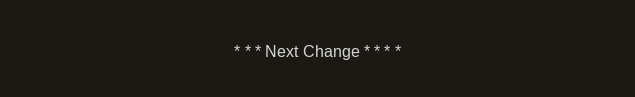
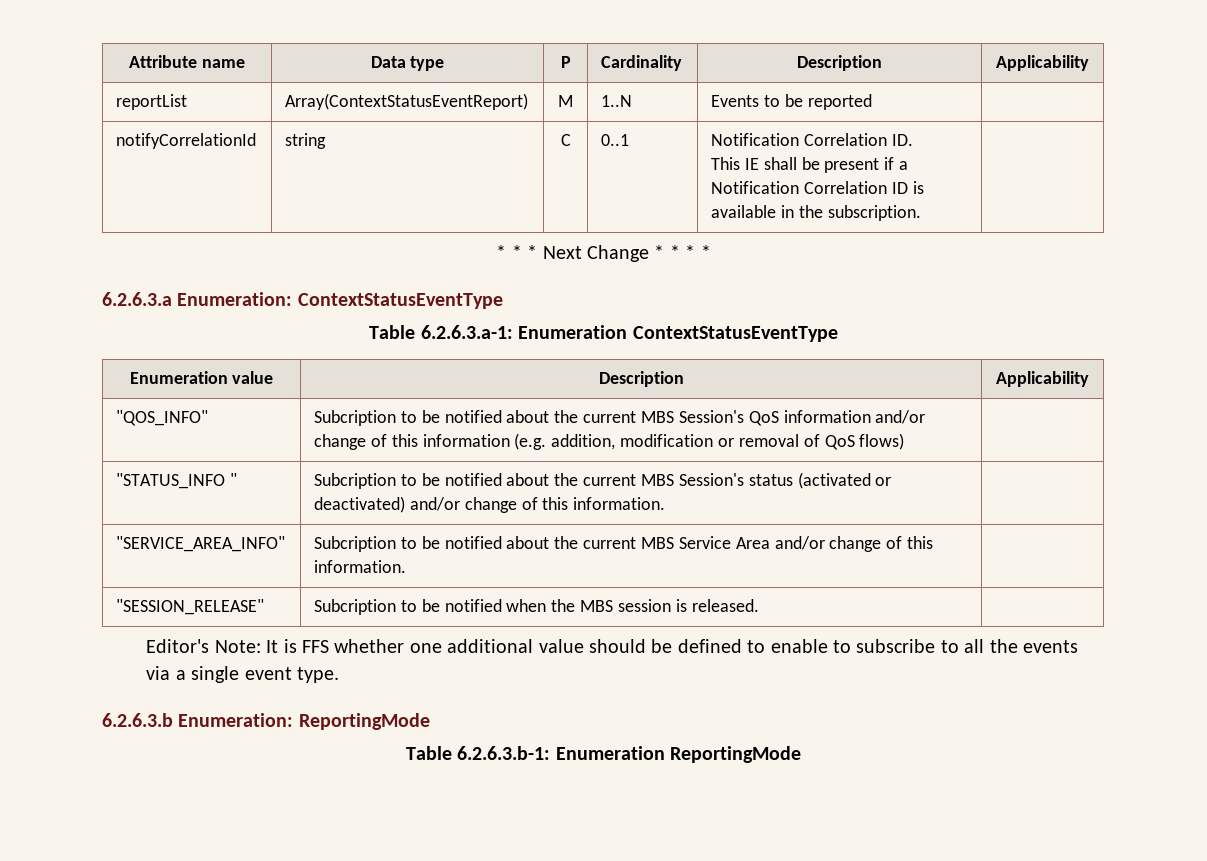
(234, 51) none -> [129,55,245,68] [370,56,445,71] [560,56,571,68] [601,55,683,71] [797,55,883,71] [996,55,1089,71] [116,94,188,110] [285,93,529,110] [558,95,573,107] [601,95,633,107] [711,94,872,110] [116,133,257,149] [285,133,327,149] [560,134,571,146] [601,134,630,146] [711,133,913,146] [711,157,909,173] [711,181,924,194] [711,205,921,221] Attribute name | Data type | P | Cardinality | Description | Applicability // reportList | Array(ContextStatusEventReport) | M | 1..N | Events to be reported | // notifyCorrelationId | string | C | 0..1 | Notification Correlation ID. // This IE shall be present if a Notification Correlation ID is available in the subscription. | //
(401, 51) none -> [102,292,503,309] [369,325,838,342] [129,371,274,384] [598,371,684,387] [996,371,1089,387] [116,410,209,426] [314,410,926,426] [314,433,905,450] [116,473,237,489] [314,472,892,489] [314,496,666,513] [116,536,286,552] [314,536,934,552] [314,560,407,573] [116,599,265,615] [314,599,759,615] [146,639,1078,653] [146,666,339,683] [102,713,430,730] [405,746,802,763] // 6.2.6.3.a Enumeration: ContextStatusEventType // Table 6.2.6.3.a-1: Enumeration ContextStatusEventType // Enumeration value | Description | Applicability // "QOS_INFO" | Subcription to be notified about the current MBS Session's QoS information and/or change of this information (e.g. addition, modification or removal of QoS flows) | // "STATUS_INFO " | Subcription to be notified about the current MBS Session's status (activated or deactivated) and/or change of this information. | // "SERVICE_AREA_INFO" | Subcription to be notified about the current MBS Service Area and/or change of this information. | // "SESSION_RELEASE" | Subcription to be notified when the MBS session is released. | // Editor's Note: It is FFS whether one additional value should be defined to enable to subscribe to all the events via a single event type. // 6.2.6.3.b Enumeration: ReportingMode // Table 6.2.6.3.b-1: Enumeration ReportingMode

